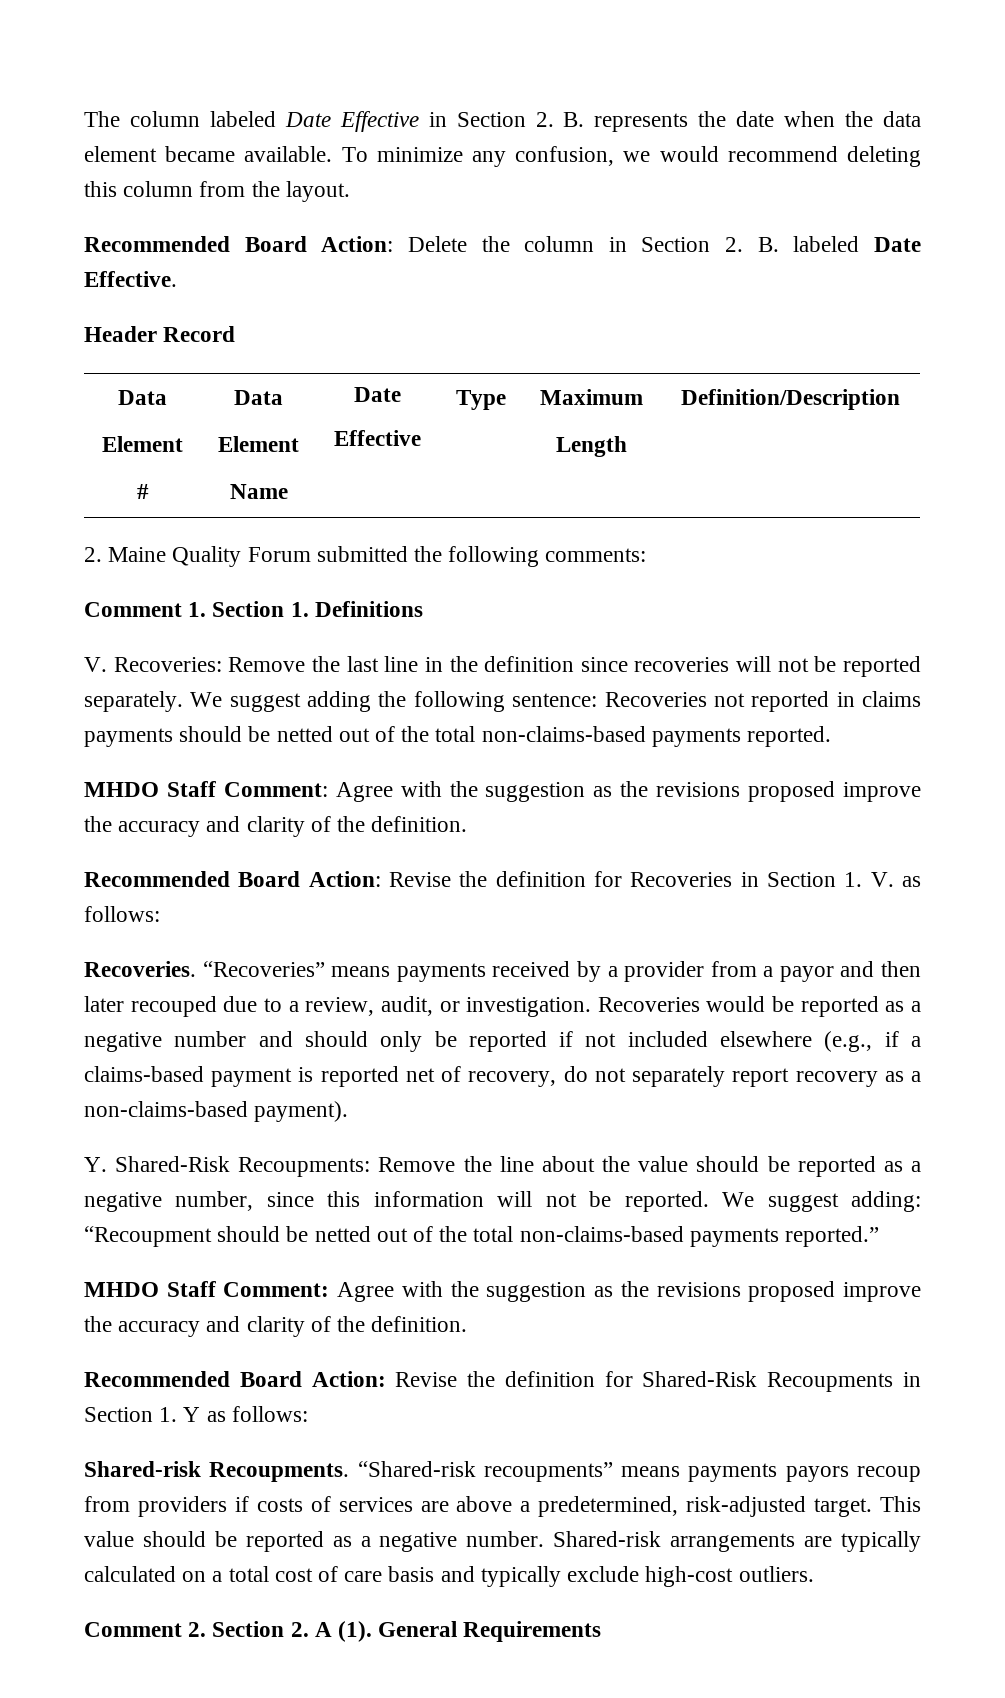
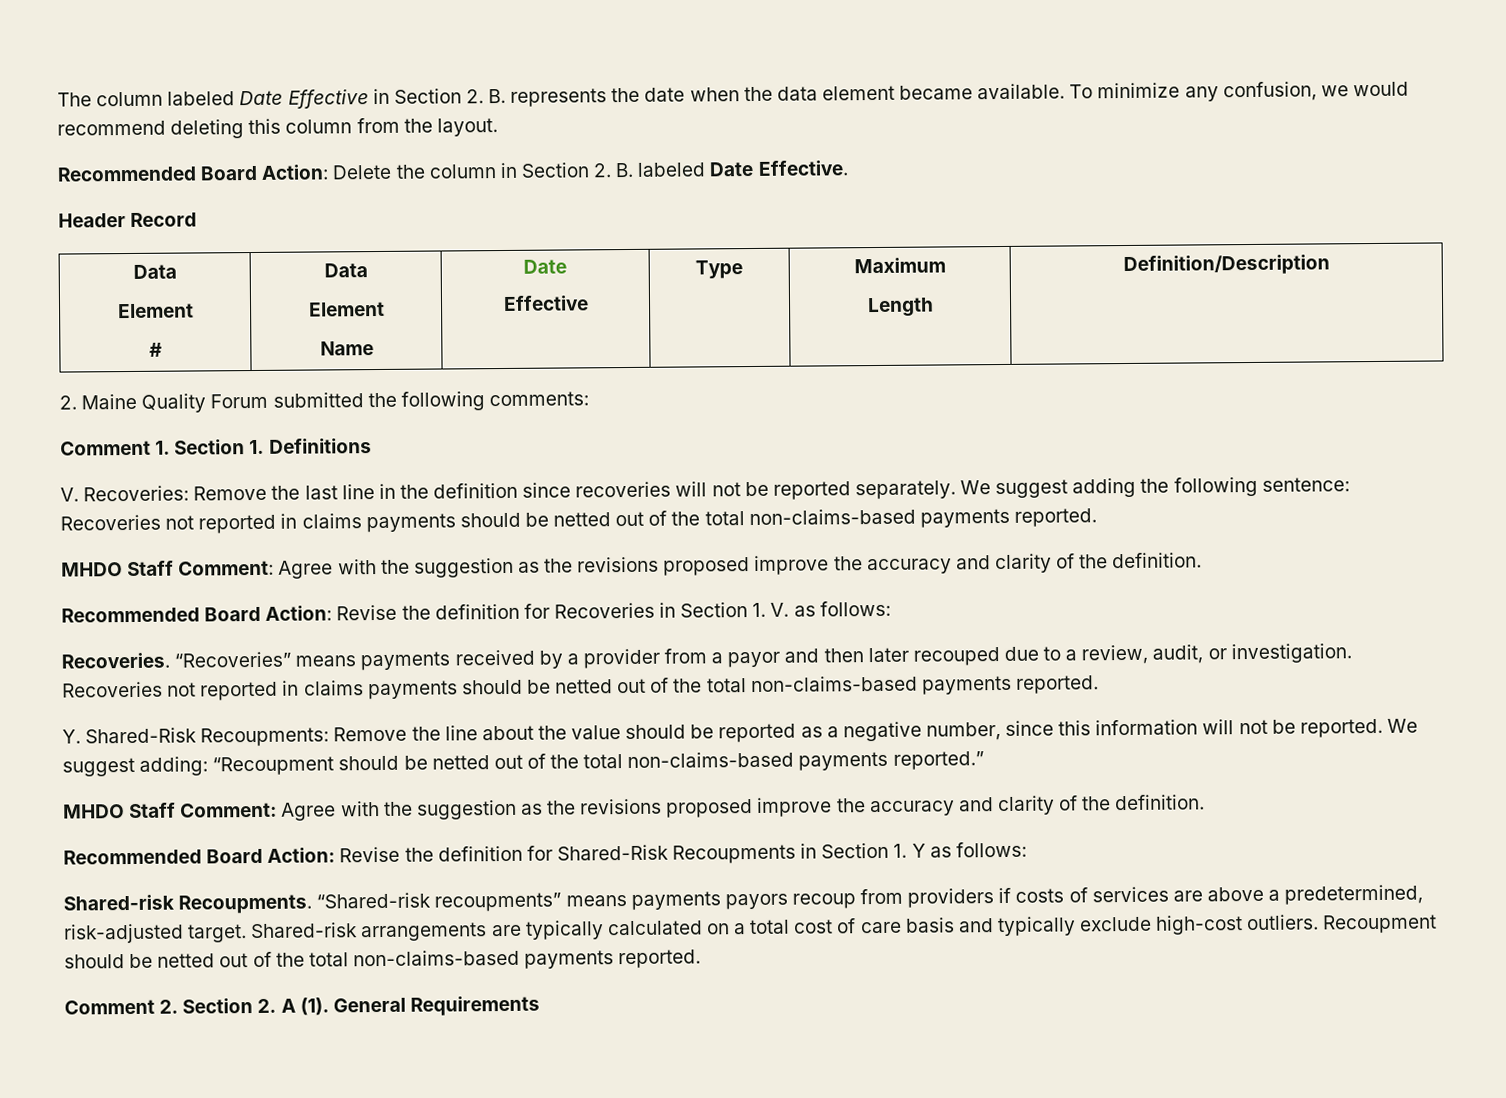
[706,996,921,1017] [84,1031,921,1052] [84,1066,922,1087] [84,1101,349,1122] would be reported as a negative number and should only be reported if not included elsewhere (e.g., if a claims-based payment is reported net of recovery, do not separately report recovery as a non-claims-based payment). -> [167,675,1099,701] not reported in claims payments should be netted out of the total non-claims-based payments reported.
[879,1496,921,1512] [84,1531,545,1552] This value should be reported as a negative number. -> (248, 933) none
(814, 1574) none -> [1322,914,1438,934] [64,949,702,969] Recoupment should be netted out of the total non-claims-based payments reported.

